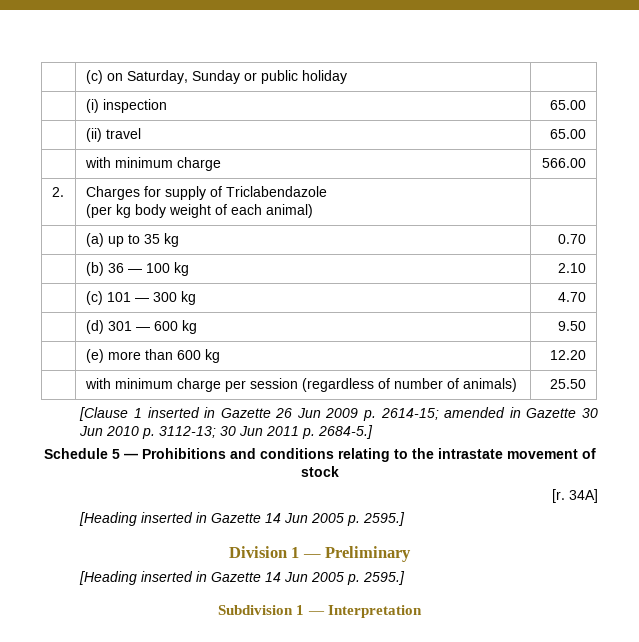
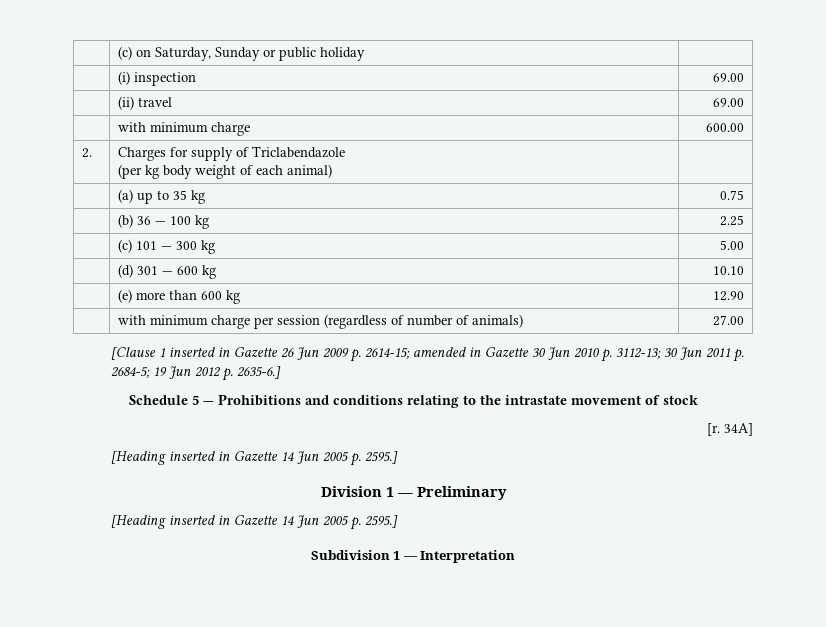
[550,100,587,110] 65.00 -> [713,73,745,82] 69.00
[550,129,587,139] 65.00 -> [713,98,745,107] 69.00
[542,158,587,168] 566.00 -> [706,123,745,132] 600.00
[558,234,587,244] 0.70 -> [720,190,745,200] 0.75
[558,263,587,273] 2.10 -> [720,215,745,226] 2.25
[558,292,587,302] 4.70 -> [720,240,745,250] 5.00
[558,321,587,331] 9.50 -> [713,266,745,275] 10.10
[550,350,587,360] 12.20 -> [713,291,745,301] 12.90
[550,379,587,389] 25.50 -> [713,315,745,326] 27.00
[318,425,374,439] 2684-5.] -> [111,366,282,381] 2684-5; 19 Jun 2012 p. 2635-6.]

